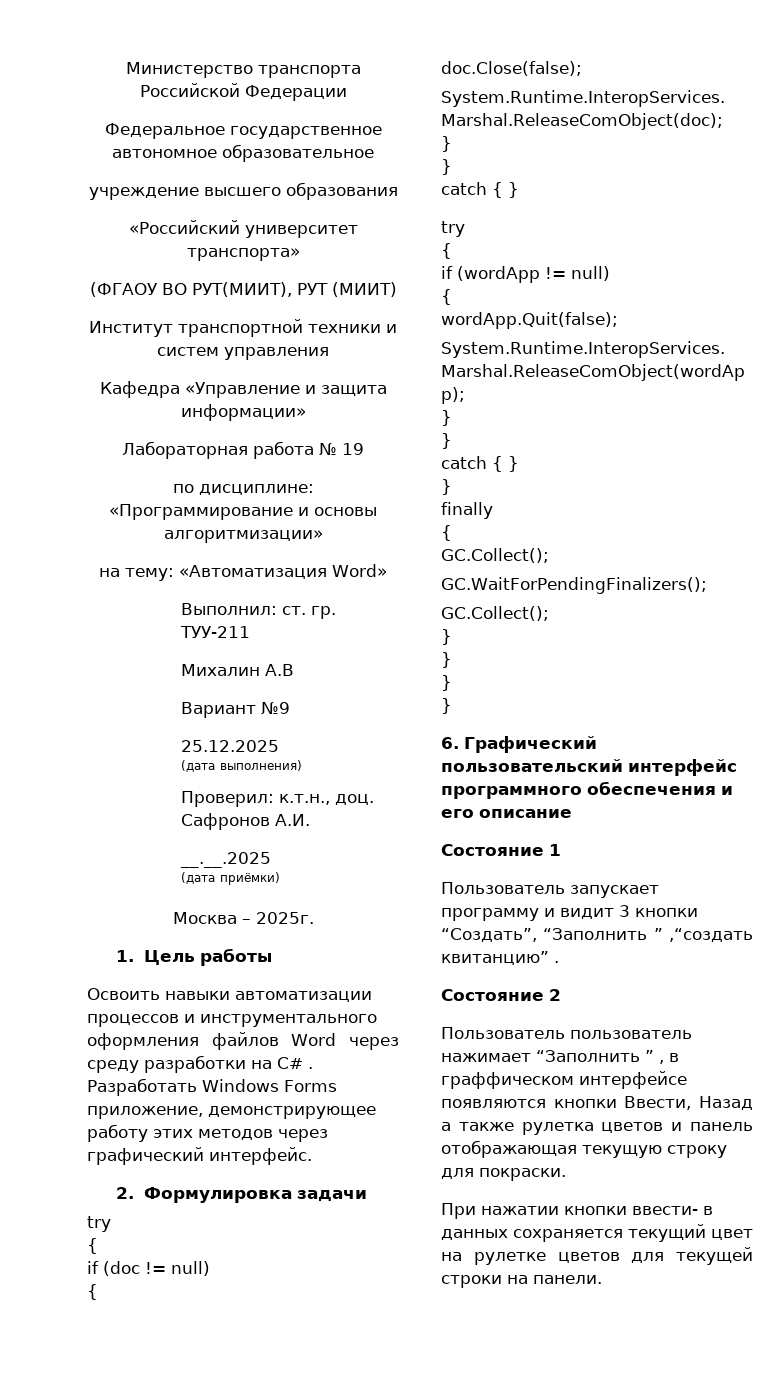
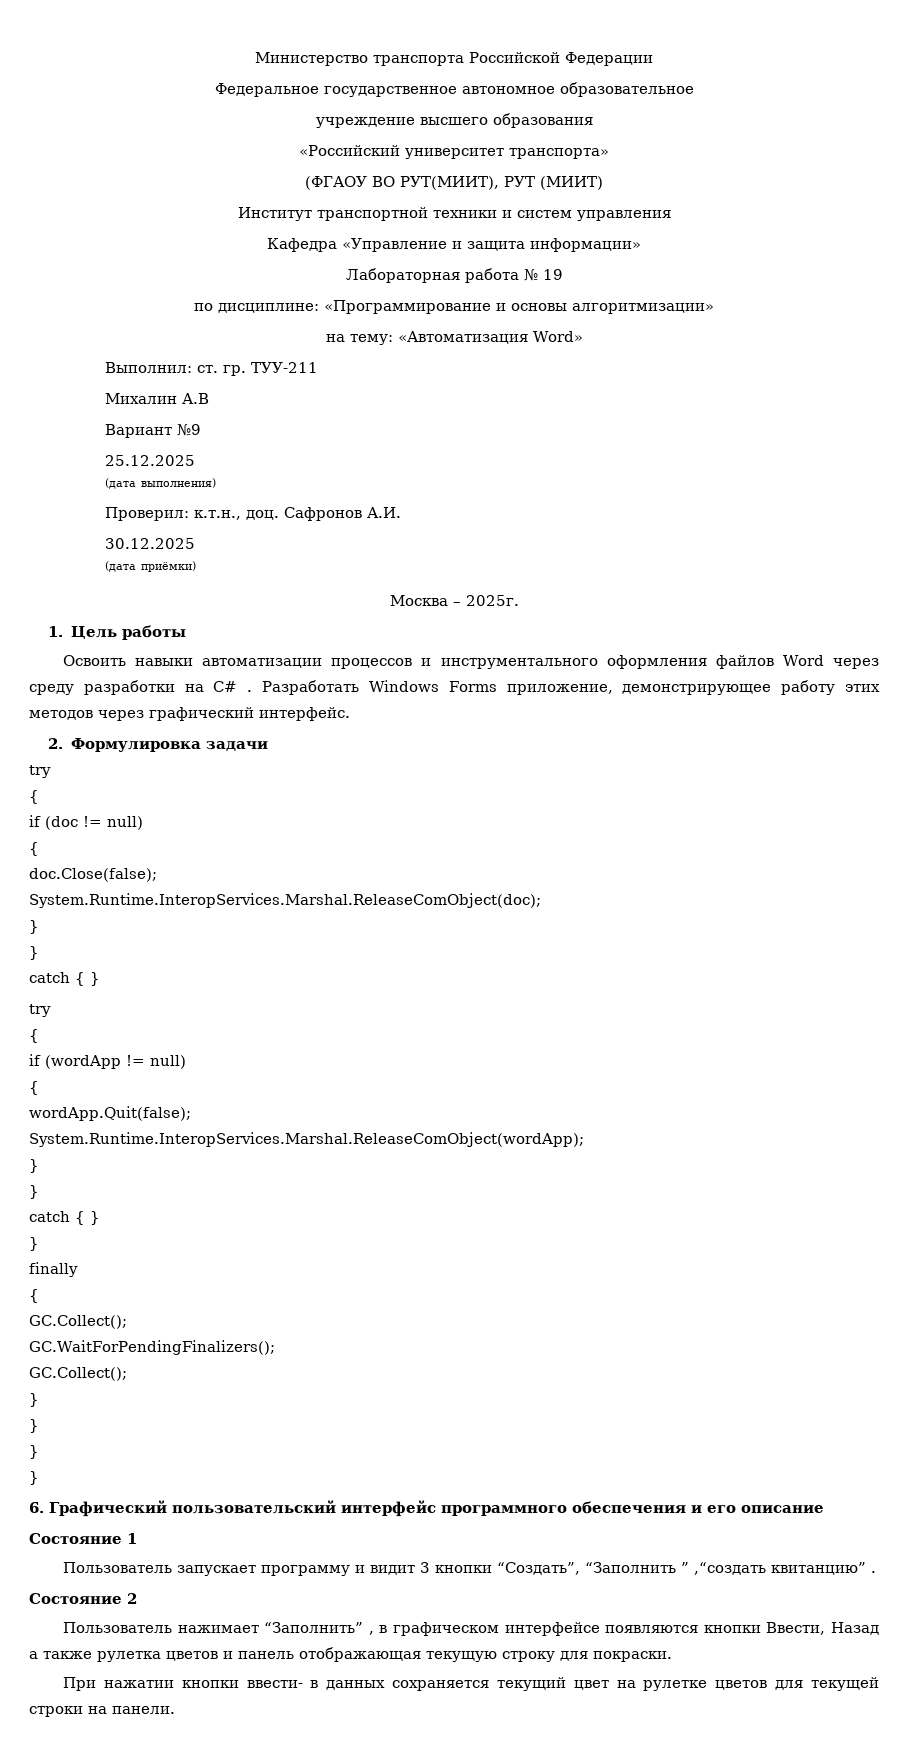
[179,852,271,868] __.__.2025 -> [105,538,196,549] 30.12.2025
[570,1030,692,1039] [441,1050,654,1062] пользователь нажимает “Заполнить ” -> [177,1622,364,1633] нажимает “Заполнить”
[441,1072,574,1089] граффическом -> [392,1622,499,1636] графическом

